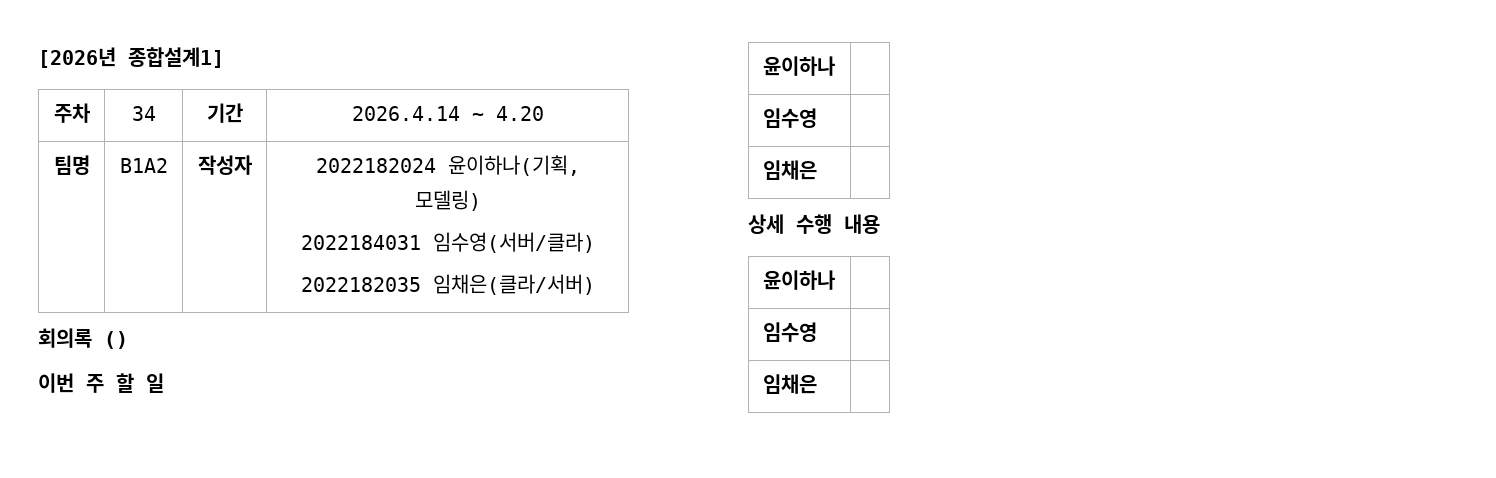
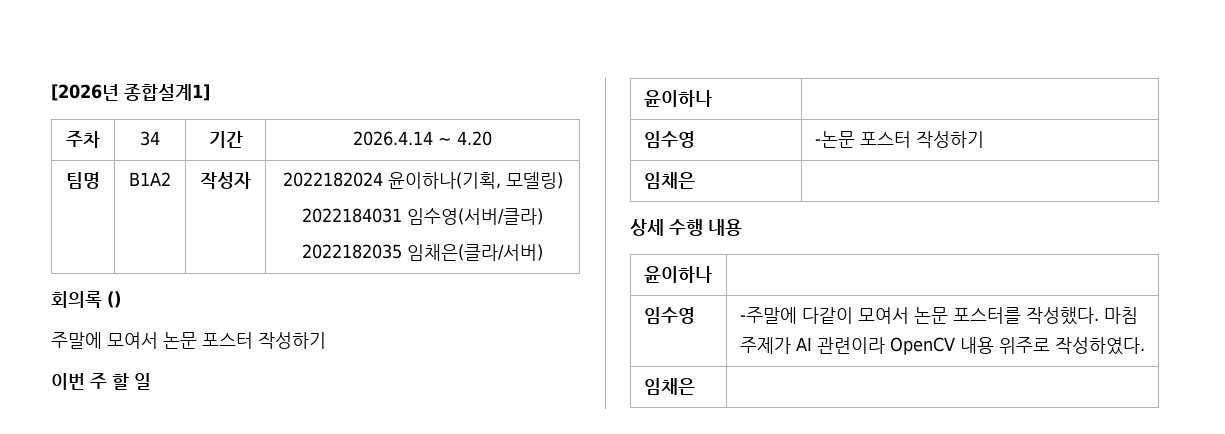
(128, 340) none -> [51,332,326,349] // 주말에 모여서 논문 포스터 작성하기
(817, 118) none -> [814,131,984,148] -논문 포스터 작성하기
(817, 332) none -> [739,307,1138,325] [739,337,1145,355] -주말에 다같이 모여서 논문 포스터를 작성했다. 마침 주제가 AI 관련이라 OpenCV 내용 위주로 작성하였다.

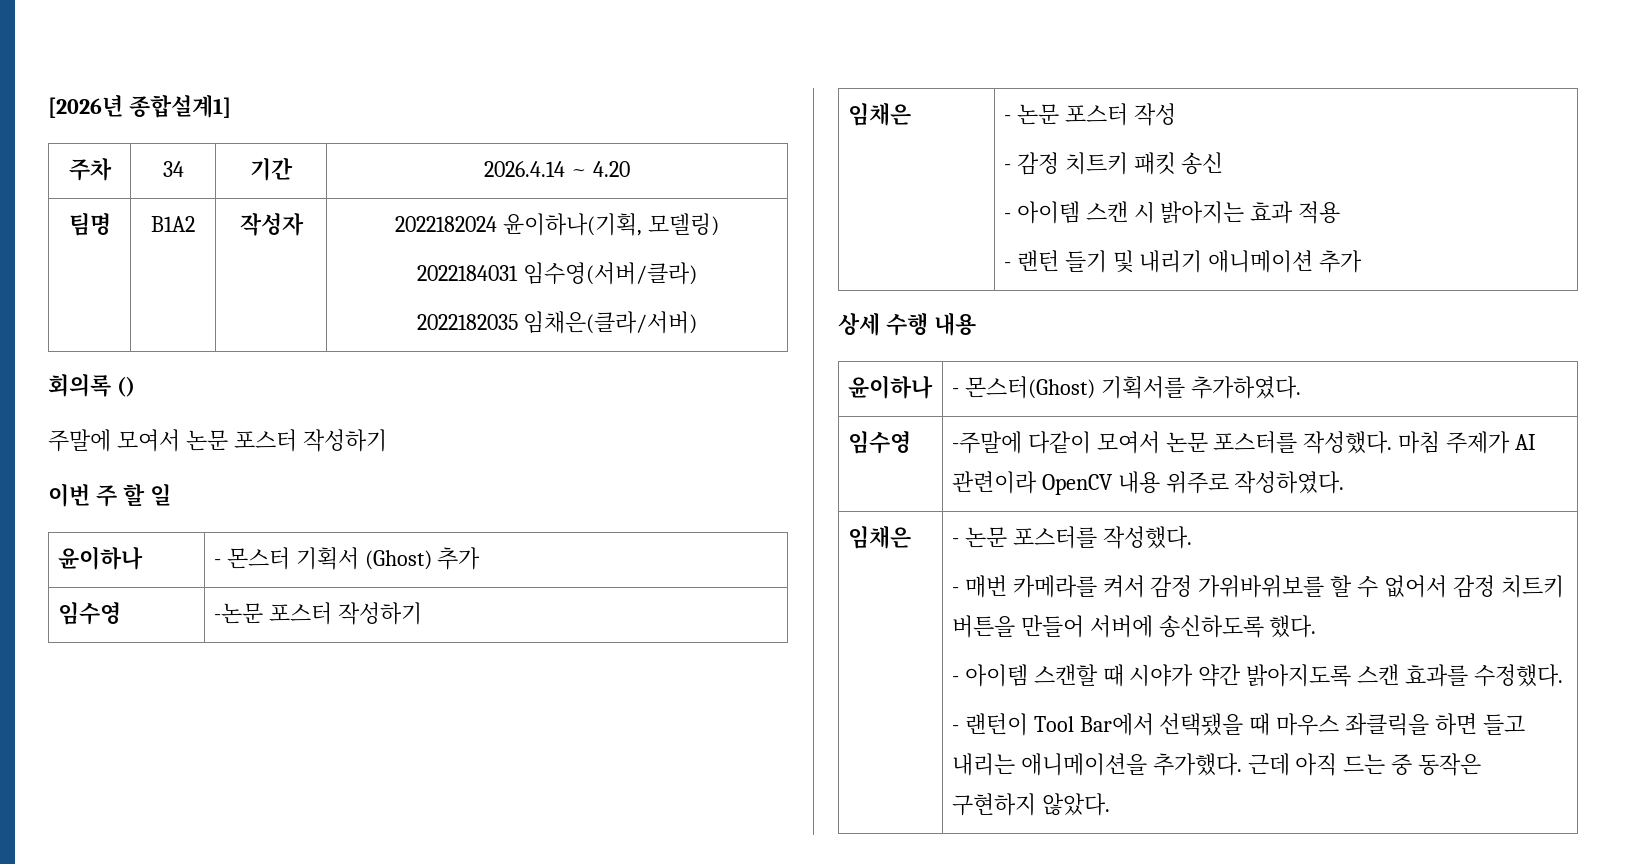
(712, 98) none -> [213,547,481,570] - 몬스터 기획서 (Ghost) 추가
(695, 180) none -> [1003,103,1176,126] [1003,152,1224,175] [1003,201,1341,224] [1003,250,1363,273] - 논문 포스터 작성 // - 감정 치트키 패킷 송신 // - 아이템 스캔 시 밝아지는 효과 적용 // - 랜턴 들기 및 내리기 애니메이션 추가
(712, 274) none -> [951,376,1301,399] - 몬스터(Ghost) 기획서를 추가하였다.
(695, 386) none -> [951,526,1192,549] [951,575,1565,598] [951,615,1317,638] [951,664,1564,687] [951,713,1526,736] [951,753,1482,776] [951,793,1110,816] - 논문 포스터를 작성했다. // - 매번 카메라를 켜서 감정 가위바위보를 할 수 없어서 감정 치트키 버튼을 만들어 서버에 송신하도록 했다. // - 아이템 스캔할 때 시야가 약간 밝아지도록 스캔 효과를 수정했다. // - 랜턴이 Tool Bar에서 선택됐을 때 마우스 좌클릭을 하면 들고 내리는 애니메이션을 추가했다. 근데 아직 드는 중 동작은 구현하지 않았다.

